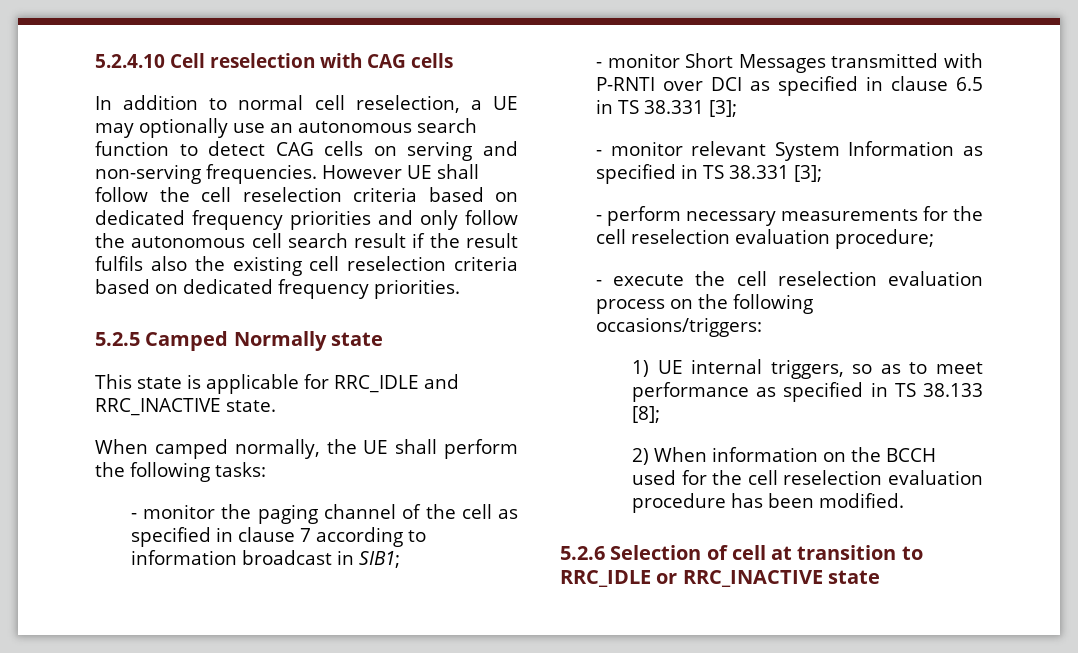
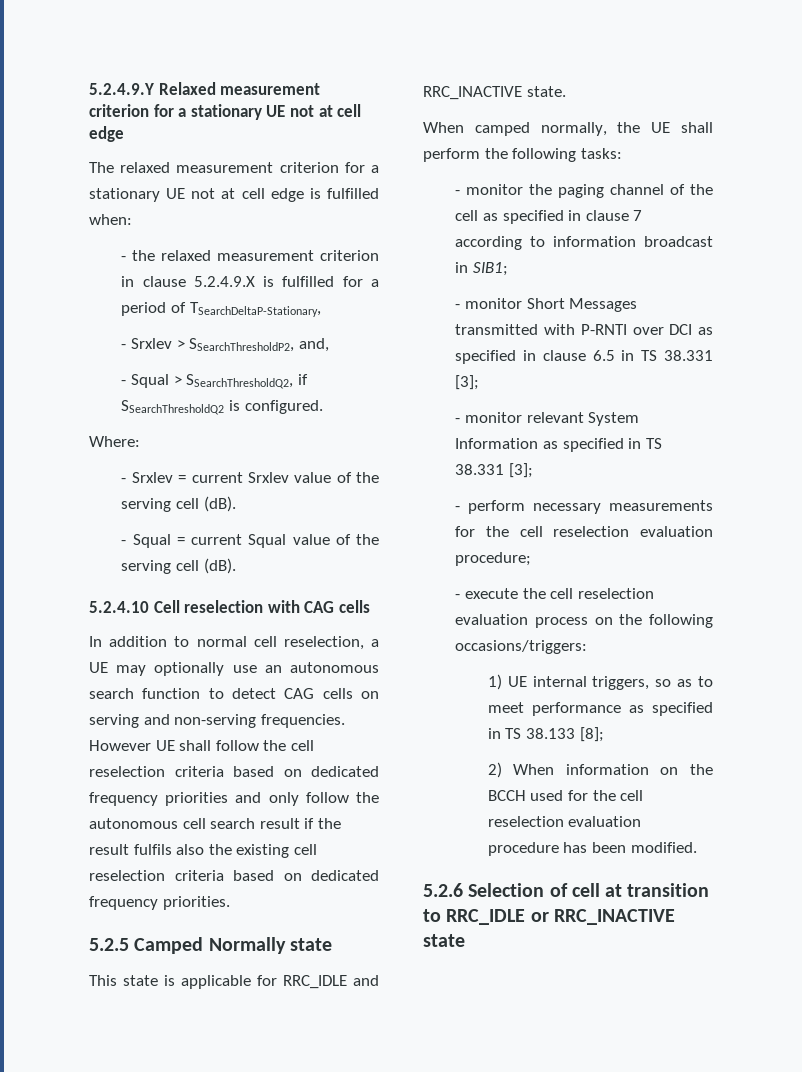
(95, 61) none -> [89,82,321,95] [89,104,362,120] [89,126,124,142] [89,162,379,173] [89,188,379,202] [89,214,132,225] [121,250,379,261] [121,276,379,287] [121,302,321,317] [121,338,329,352] [121,374,308,389] [121,400,323,415] [89,436,140,447] [121,472,379,483] [121,496,236,512] [121,534,379,548] [121,558,236,574] 5.2.4.9.Y Relaxed measurement criterion for a stationary UE not at cell edge // The relaxed measurement criterion for a stationary UE not at cell edge is fulfilled when: // - the relaxed measurement criterion in clause 5.2.4.9.X is fulfilled for a period of TSearchDeltaP-Stationary, // - Srxlev > SSearchThresholdP2, and, // - Squal > SSearchThresholdQ2, if SSearchThresholdQ2 is configured. // Where: // - Srxlev = current Srxlev value of the serving cell (dB). // - Squal = current Squal value of the serving cell (dB). //

